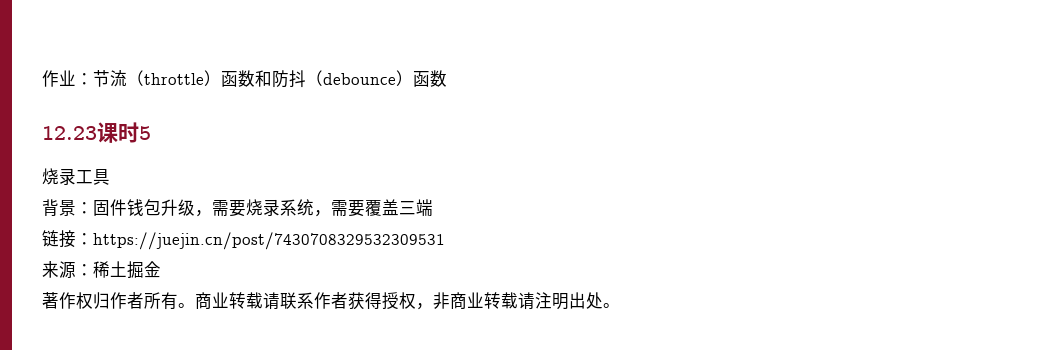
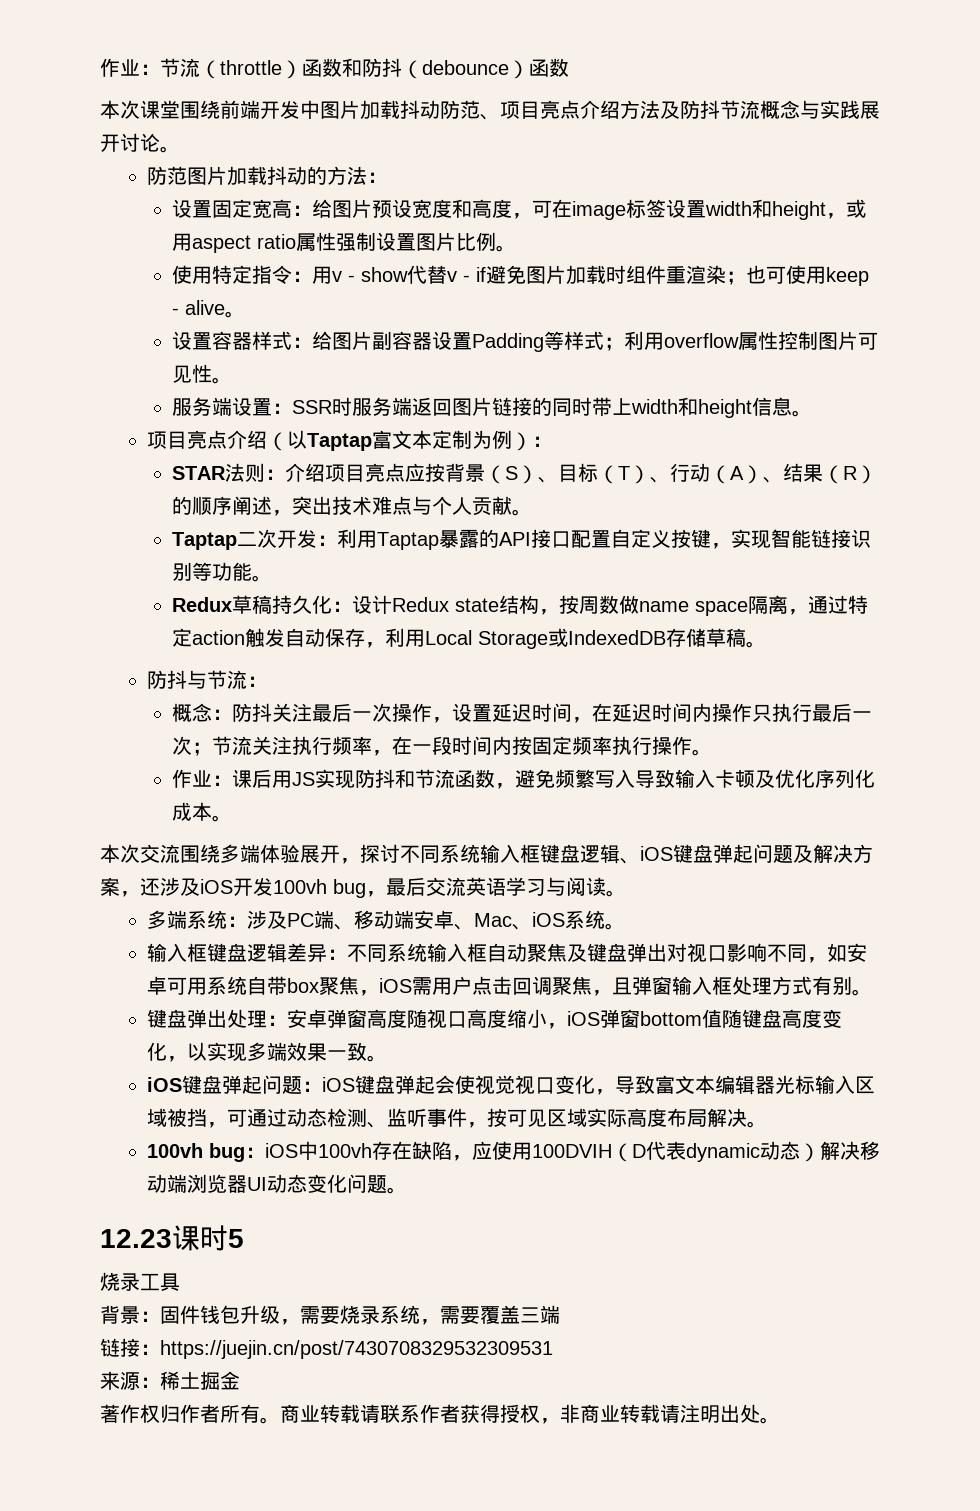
(447, 78) none -> [100,100,880,120] [100,133,180,153] [146,166,387,186] [171,199,866,220] [171,232,516,253] [171,265,869,286] [171,300,245,318] [171,331,878,352] [171,364,232,384] [171,397,812,418] [146,430,552,451] [171,463,877,484] [171,496,532,516] [171,529,871,550] [171,562,272,582] [171,595,868,616] [171,628,766,649] [146,670,267,689] [171,703,872,723] [171,736,712,756] [171,769,875,789] [171,802,232,822] [100,844,873,864] [100,877,626,898] [146,910,625,930] [146,943,867,963] [146,976,872,996] [146,1009,842,1029] [146,1042,387,1062] [146,1075,875,1095] [146,1108,767,1128] [146,1141,880,1162] [146,1174,407,1194] // 本次课堂围绕前端开发中图片加载抖动防范、项目亮点介绍方法及防抖节流概念与实践展开讨论。 // 防范图片加载抖动的方法： // 设置固定宽高：给图片预设宽度和高度，可在image标签设置width和height，或用aspect ratio属性强制设置图片比例。 // 使用特定指令：用v - show代替v - if避免图片加载时组件重渲染；也可使用keep - alive。 // 设置容器样式：给图片副容器设置Padding等样式；利用overflow属性控制图片可见性。 // 服务端设置：SSR时服务端返回图片链接的同时带上width和height信息。 // 项目亮点介绍（以Taptap富文本定制为例）： // STAR法则：介绍项目亮点应按背景（S）、目标（T）、行动（A）、结果（R）的顺序阐述，突出技术难点与个人贡献。 // Taptap二次开发：利用Taptap暴露的API接口配置自定义按键，实现智能链接识别等功能。 // Redux草稿持久化：设计Redux state结构，按周数做name space隔离，通过特定action触发自动保存，利用Local Storage或IndexedDB存储草稿。 // 防抖与节流： // 概念：防抖关注最后一次操作，设置延迟时间，在延迟时间内操作只执行最后一次；节流关注执行频率，在一段时间内按固定频率执行操作。 // 作业：课后用JS实现防抖和节流函数，避免频繁写入导致输入卡顿及优化序列化成本。 // 本次交流围绕多端体验展开，探讨不同系统输入框键盘逻辑、iOS键盘弹起问题及解决方案，还涉及iOS开发100vh bug，最后交流英语学习与阅读。 // 多端系统：涉及PC端、移动端安卓、Mac、iOS系统。 // 输入框键盘逻辑差异：不同系统输入框自动聚焦及键盘弹出对视口影响不同，如安卓可用系统自带box聚焦，iOS需用户点击回调聚焦，且弹窗输入框处理方式有别。 // 键盘弹出处理：安卓弹窗高度随视口高度缩小，iOS弹窗bottom值随键盘高度变化，以实现多端效果一致。 // iOS键盘弹起问题：iOS键盘弹起会使视觉视口变化，导致富文本编辑器光标输入区域被挡，可通过动态检测、监听事件，按可见区域实际高度布局解决。 // 100vh bug：iOS中100vh存在缺陷，应使用100DVIH（D代表dynamic动态）解决移动端浏览器UI动态变化问题。

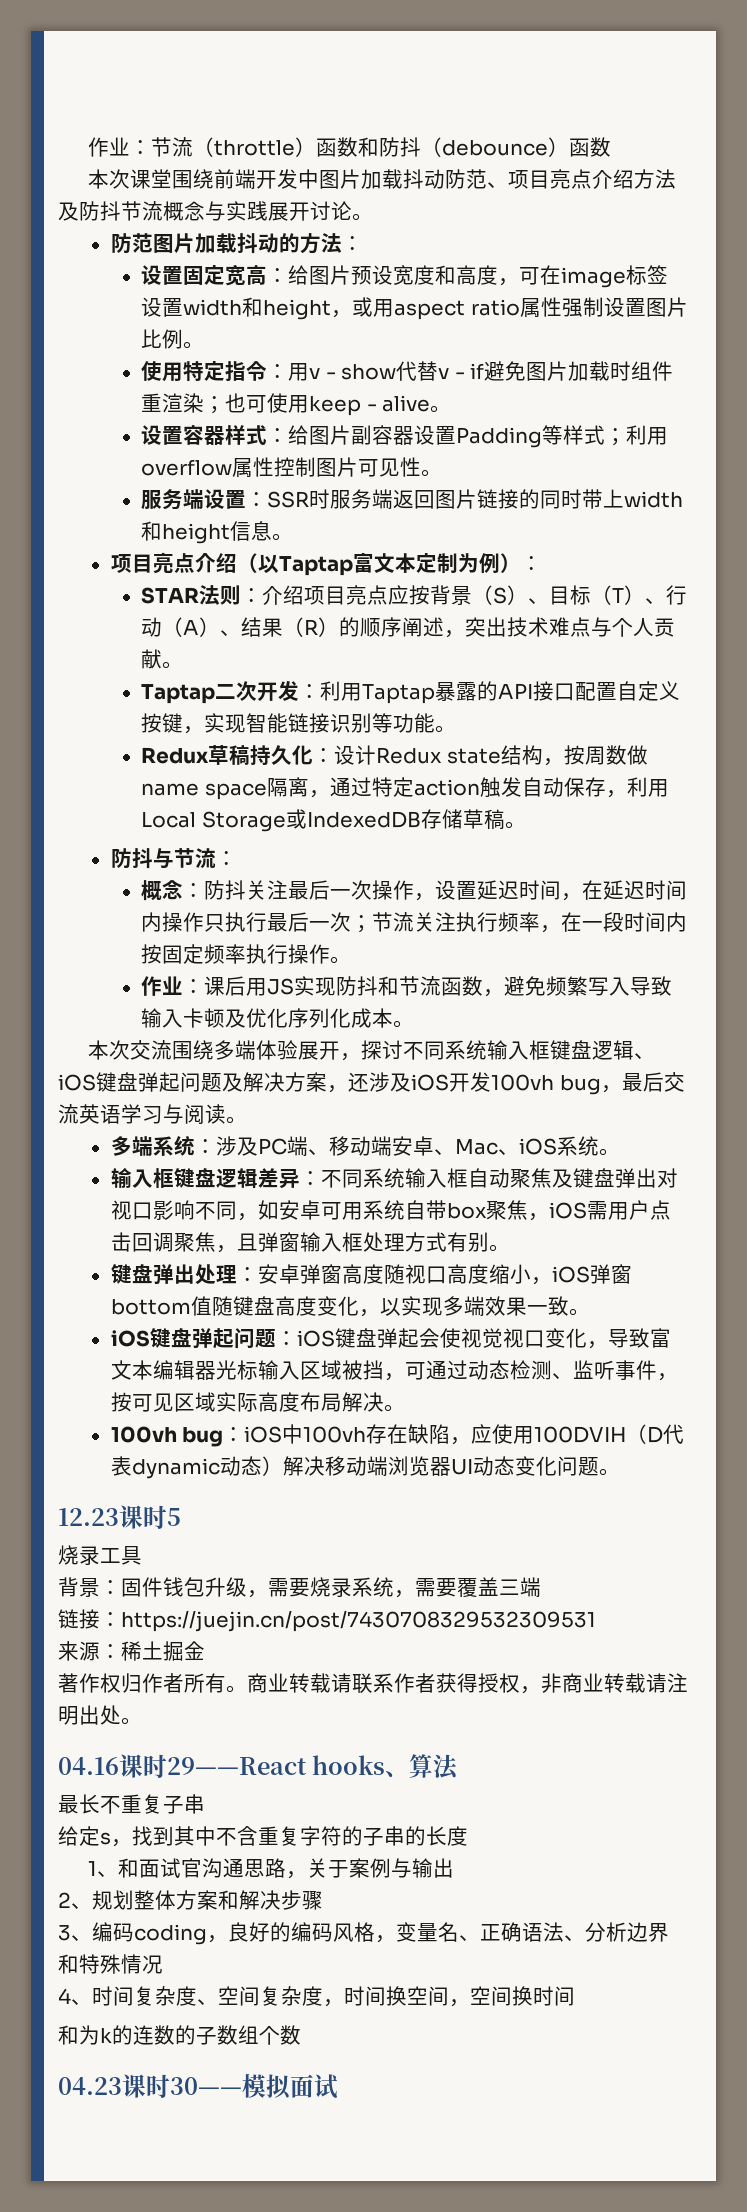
(780, 1420) none -> [58,1754,460,1780] [58,1794,205,1814] [58,1826,468,1847] [87,1858,454,1879] [58,1890,323,1910] [58,1922,669,1945] [58,1954,163,1974] [58,1986,575,2007] [58,2025,301,2045] [58,2074,338,2099] // 04.16课时29——React hooks、算法 // 最长不重复子串 // 给定s，找到其中不含重复字符的子串的长度 // 1、和面试官沟通思路，关于案例与输出 // 2、规划整体方案和解决步骤 // 3、编码coding，良好的编码风格，变量名、正确语法、分析边界和特殊情况 // 4、时间复杂度、空间复杂度，时间换空间，空间换时间 // 和为k的连数的子数组个数 // 04.23课时30——模拟面试

